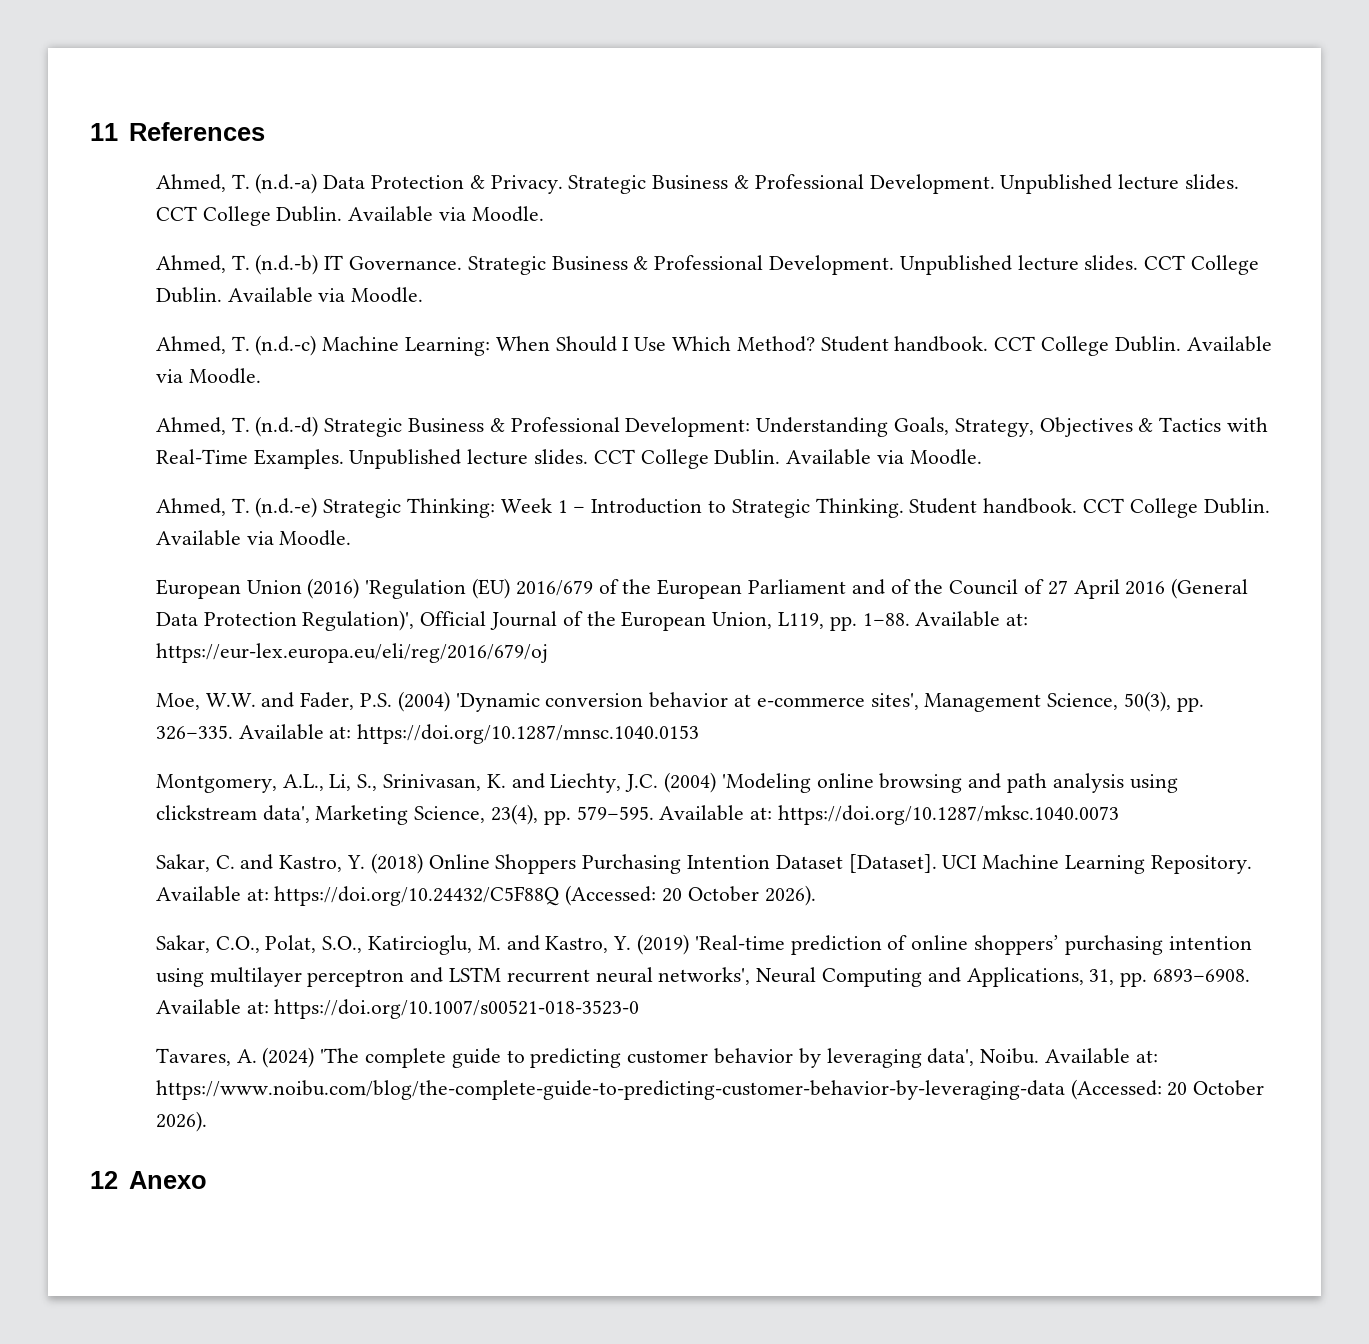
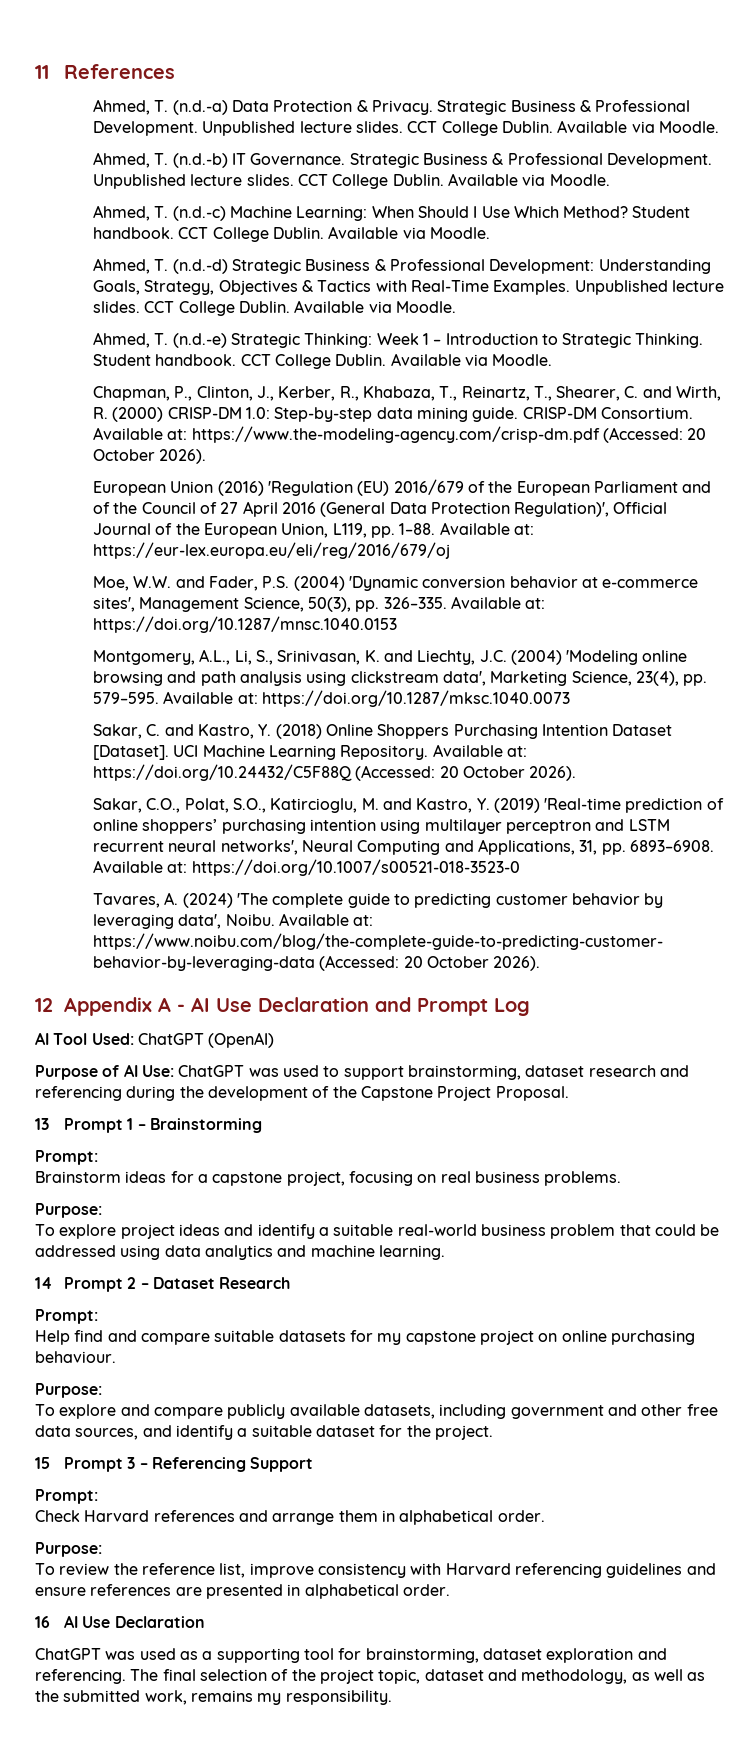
(352, 538) none -> [92,386,722,401] [92,407,693,422] [92,426,707,443] [92,449,207,464] // Chapman, P., Clinton, J., Kerber, R., Khabaza, T., Reinartz, T., Shearer, C. and Wirth, R. (2000) CRISP-DM 1.0: Step-by-step data mining guide. CRISP-DM Consortium. Available at: https://www.the-modeling-agency.com/crisp-dm.pdf (Accessed: 20 October 2026).
[128,1171,207,1189] Anexo -> [63,997,530,1016] [35,1032,275,1048] [35,1064,689,1080] [35,1086,569,1101] [35,1118,262,1133] [35,1150,98,1165] [35,1171,622,1186] [35,1203,102,1218] [35,1224,720,1239] [35,1245,445,1260] [35,1277,291,1292] [35,1309,98,1324] [35,1330,695,1345] [35,1351,116,1363] [35,1383,102,1398] [35,1404,718,1419] [35,1425,493,1440] [35,1457,314,1472] [35,1489,98,1504] [35,1510,545,1525] [35,1542,102,1557] [35,1563,716,1578] [35,1584,450,1599] [35,1615,205,1628] [35,1648,667,1663] [35,1669,706,1684] [35,1690,392,1705] Appendix A - AI Use Declaration and Prompt Log // AI Tool Used: ChatGPT (OpenAI) // Purpose of AI Use: ChatGPT was used to support brainstorming, dataset research and referencing during the development of the Capstone Project Proposal. // 13 Prompt 1 – Brainstorming // Prompt: // Brainstorm ideas for a capstone project, focusing on real business problems. // Purpose: // To explore project ideas and identify a suitable real-world business problem that could be addressed using data analytics and machine learning. // 14 Prompt 2 – Dataset Research // Prompt: // Help find and compare suitable datasets for my capstone project on online purchasing behaviour. // Purpose: // To explore and compare publicly available datasets, including government and other free data sources, and identify a suitable dataset for the project. // 15 Prompt 3 – Referencing Support // Prompt: // Check Harvard references and arrange them in alphabetical order. // Purpose: // To review the reference list, improve consistency with Harvard referencing guidelines and ensure references are presented in alphabetical order. // 16 AI Use Declaration // ChatGPT was used as a supporting tool for brainstorming, dataset exploration and referencing. The final selection of the project topic, dataset and methodology, as well as the submitted work, remains my responsibility.

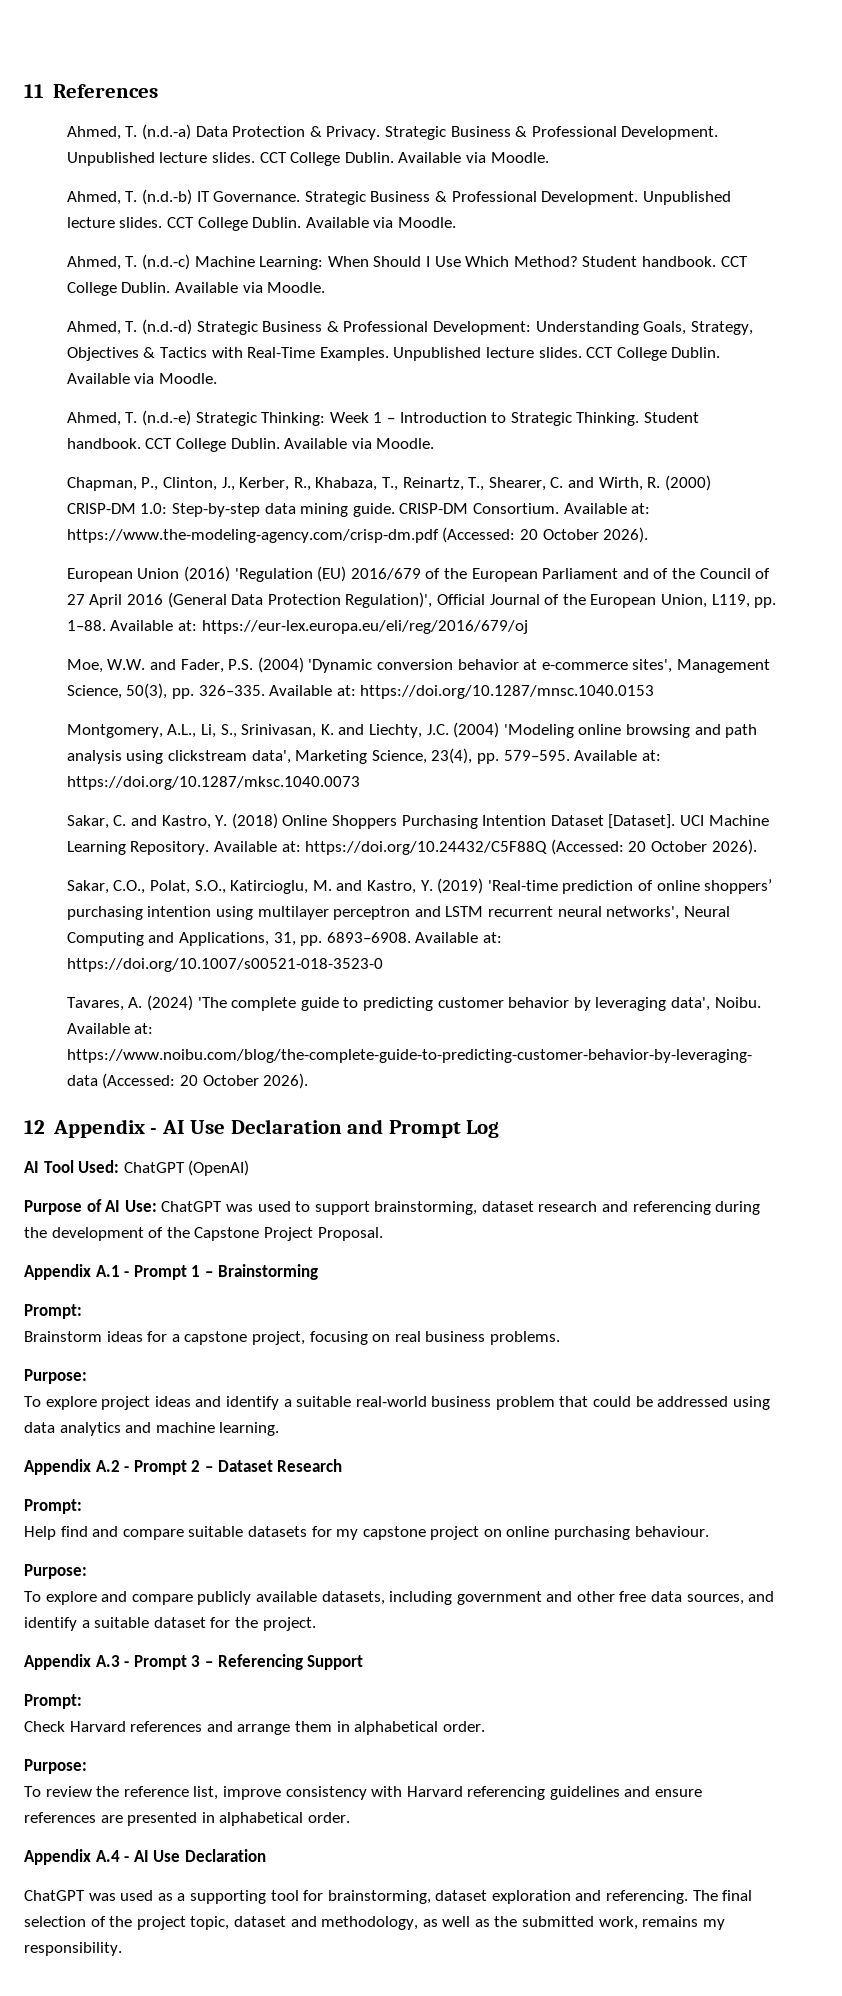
[157,997,171,1012] A -> (145, 1128) none
[35,1118,49,1130] 13 -> [24,1264,130,1280] Appendix A.1 -
[35,1277,52,1289] 14 -> [24,1459,130,1475] Appendix A.2 -
[35,1457,50,1469] 15 -> [24,1654,130,1670] Appendix A.3 -
[35,1616,50,1628] 16 -> [24,1849,130,1865] Appendix A.4 -

